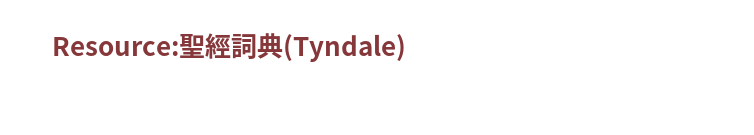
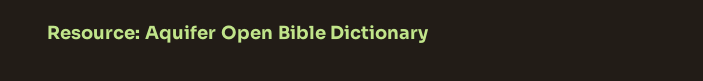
[179,33,406,62] 聖經詞典(Tyndale) -> [144,25,430,43] Aquifer Open Bible Dictionary

